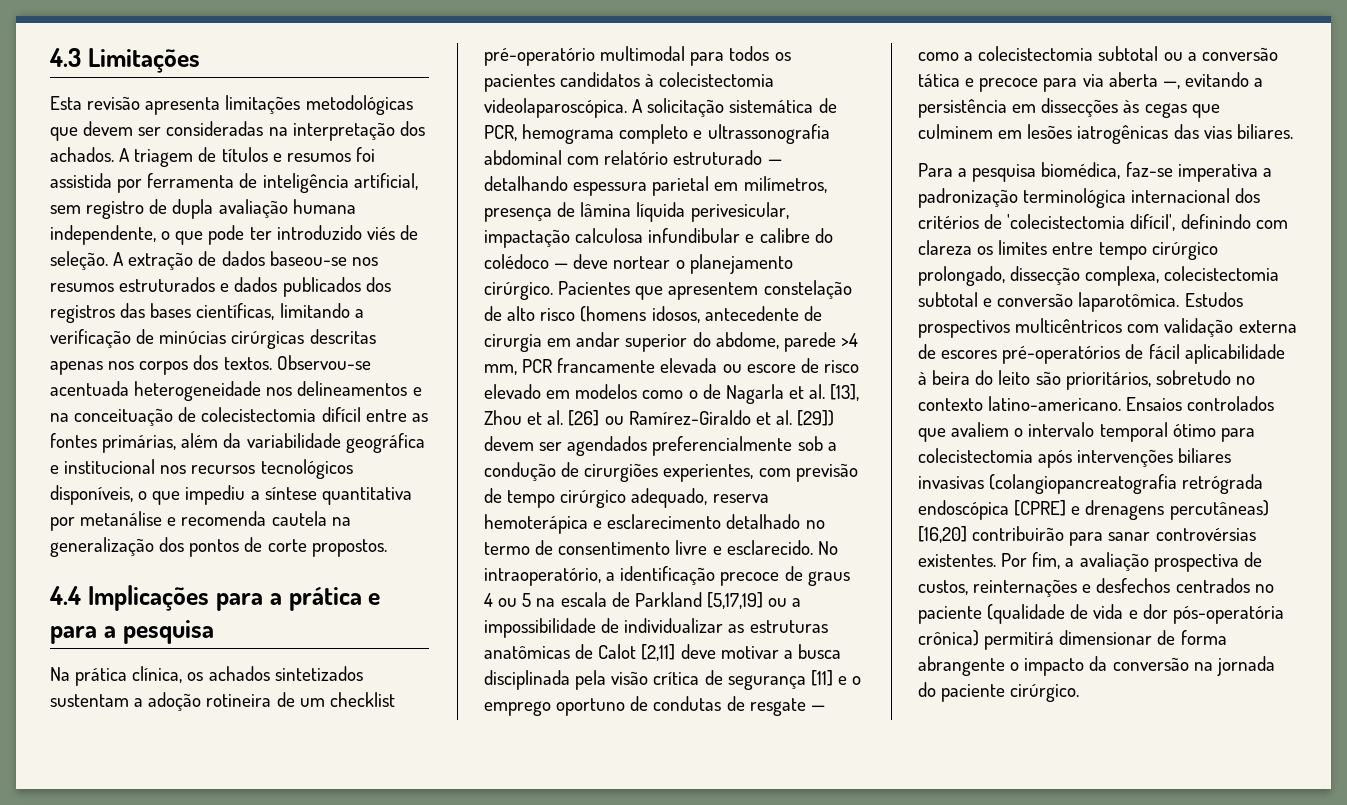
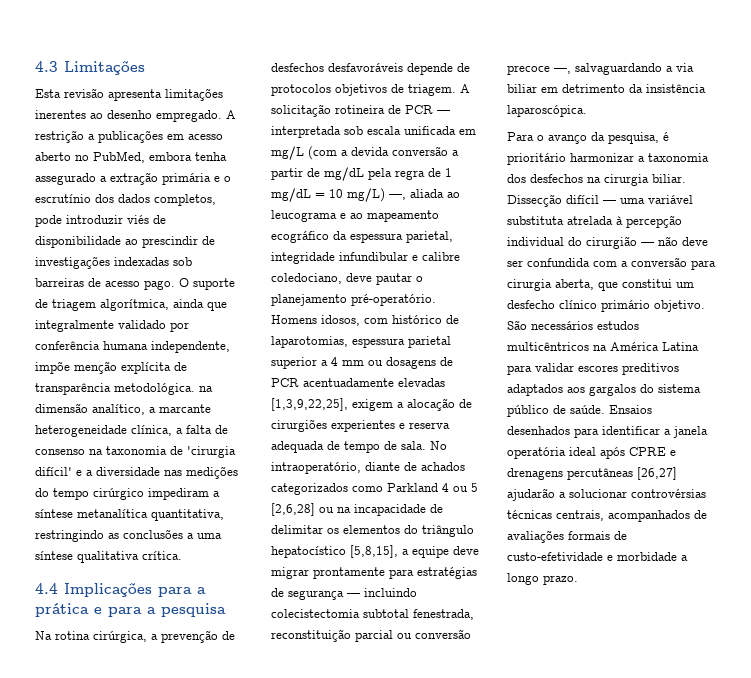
[305,95,413,115] [50,121,425,141] [50,147,375,167] [50,173,418,193] [50,199,356,219] [50,225,418,245] [50,251,378,270] [50,277,391,297] [50,303,364,323] [50,329,376,349] [50,355,371,375] [50,381,422,401] [50,407,428,426] [50,433,425,453] [50,459,353,479] [50,485,412,505] [50,511,351,531] [50,537,387,557] metodológicas que devem ser consideradas na interpretação dos achados. A triagem de títulos e resumos foi assistida por ferramenta de inteligência artificial, sem registro de dupla avaliação humana independente, o que pode ter introduzido viés de seleção. A extração de dados baseou-se nos resumos estruturados e dados publicados dos registros das bases científicas, limitando a verificação de minúcias cirúrgicas descritas apenas nos corpos dos textos. Observou-se acentuada heterogeneidade nos delineamentos e na conceituação de colecistectomia difícil entre as fontes primárias, além da variabilidade geográfica e institucional nos recursos tecnológicos disponíveis, o que impediu a síntese quantitativa por metanálise e recomenda cautela na generalização dos pontos de corte propostos. -> [35,110,236,122] [35,130,223,143] [35,151,227,163] [35,172,231,185] [35,194,216,206] [35,215,166,227] [35,236,215,248] [35,256,192,269] [35,278,235,290] [35,299,227,311] [35,320,189,332] [35,341,230,353] [35,361,187,374] [35,383,213,395] [35,403,211,415] [35,425,228,437] [35,446,236,458] [35,466,238,479] [35,488,220,500] [35,509,224,521] [35,529,222,542] [35,551,182,563] inerentes ao desenho empregado. A restrição a publicações em acesso aberto no PubMed, embora tenha assegurado a extração primária e o escrutínio dos dados completos, pode introduzir viés de disponibilidade ao prescindir de investigações indexadas sob barreiras de acesso pago. O suporte de triagem algorítmica, ainda que integralmente validado por conferência humana independente, impõe menção explícita de transparência metodológica. na dimensão analítico, a marcante heterogeneidade clínica, a falta de consenso na taxonomia de 'cirurgia difícil' e a diversidade nas medições do tempo cirúrgico impediram a síntese metanalítica quantitativa, restringindo as conclusões a uma síntese qualitativa crítica.
[75,666,363,686] [50,692,395,711] [484,46,791,66] [484,72,775,92] [484,98,837,118] [484,124,830,144] [484,150,782,165] [484,176,827,196] [484,202,789,222] [484,228,833,248] [484,254,793,274] [484,280,852,300] [484,306,822,323] [484,332,858,352] [484,358,859,375] [484,384,860,404] [484,410,835,426] [484,436,837,456] [484,462,858,482] [484,488,769,508] [484,514,825,534] [484,540,838,555] [484,566,850,586] [484,592,802,609] [484,618,828,638] [484,644,841,661] [484,670,862,690] [484,696,825,716] [918,46,1278,61] [918,72,1264,92] [918,98,1220,118] [918,124,1293,144] [918,162,1272,182] [918,188,1261,208] [918,214,1288,231] [918,240,1218,260] [918,266,1280,286] [918,292,1243,312] [918,318,1297,338] [918,344,1285,364] [918,370,1255,390] [918,396,1275,411] [918,422,1255,442] [918,448,1232,468] [918,474,1264,494] [918,500,1269,520] [918,526,1256,546] [918,552,1262,572] [918,578,1274,597] [918,604,1284,624] [918,630,1227,650] [918,656,1275,676] [918,682,1080,702] prática clínica, os achados sintetizados sustentam a adoção rotineira de um checklist pré-operatório multimodal para todos os pacientes candidatos à colecistectomia videolaparoscópica. A solicitação sistemática de PCR, hemograma completo e ultrassonografia abdominal com relatório estruturado — detalhando espessura parietal em milímetros, presença de lâmina líquida perivesicular, impactação calculosa infundibular e calibre do colédoco — deve nortear o planejamento cirúrgico. Pacientes que apresentem constelação de alto risco (homens idosos, antecedente de cirurgia em andar superior do abdome, parede >4 mm, PCR francamente elevada ou escore de risco elevado em modelos como o de Nagarla et al. [13], Zhou et al. [26] ou Ramírez-Giraldo et al. [29]) devem ser agendados preferencialmente sob a condução de cirurgiões experientes, com previsão de tempo cirúrgico adequado, reserva hemoterápica e esclarecimento detalhado no termo de consentimento livre e esclarecido. No intraoperatório, a identificação precoce de graus 4 ou 5 na escala de Parkland [5,17,19] ou a impossibilidade de individualizar as estruturas anatômicas de Calot [2,11] deve motivar a busca disciplinada pela visão crítica de segurança [11] e o emprego oportuno de condutas de resgate — como a colecistectomia subtotal ou a conversão tática e precoce para via aberta —, evitando a persistência em dissecções às cegas que culminem em lesões iatrogênicas das vias biliares. // Para a pesquisa biomédica, faz-se imperativa a padronização terminológica internacional dos critérios de 'colecistectomia difícil', definindo com clareza os limites entre tempo cirúrgico prolongado, dissecção complexa, colecistectomia subtotal e conversão laparotômica. Estudos prospectivos multicêntricos com validação externa de escores pré-operatórios de fácil aplicabilidade à beira do leito são prioritários, sobretudo no contexto latino-americano. Ensaios controlados que avaliem o intervalo temporal ótimo para colecistectomia após intervenções biliares invasivas (colangiopancreatografia retrógrada endoscópica [CPRE] e drenagens percutâneas) [16,20] contribuirão para sanar controvérsias existentes. Por fim, a avaliação prospectiva de custos, reinternações e desfechos centrados no paciente (qualidade de vida e dor pós-operatória crônica) permitirá dimensionar de forma abrangente o impacto da conversão na jornada do paciente cirúrgico. -> [55,630,235,643] [271,63,470,75] [271,84,470,96] [271,104,450,117] [271,126,476,138] [271,146,459,160] [271,167,452,181] [271,188,460,202] [271,210,439,222] [271,231,453,243] [271,252,460,264] [271,273,423,285] [271,294,436,306] [271,315,459,326] [271,336,451,348] [271,357,453,369] [271,378,445,387] [271,398,472,411] [271,419,450,432] [271,441,447,453] [271,462,465,474] [271,483,478,495] [271,503,443,516] [271,525,474,537] [271,545,479,558] [271,567,477,579] [271,588,417,600] [271,609,474,620] [271,629,471,642] [507,63,694,75] [507,84,706,93] [507,105,587,117] [507,132,669,144] [507,153,709,165] [507,174,686,186] [507,194,693,207] [507,215,682,228] [507,236,708,249] [507,257,716,270] [507,279,694,291] [507,300,705,312] [507,320,639,330] [507,342,699,351] [507,363,679,375] [507,384,701,396] [507,405,652,417] [507,426,708,438] [507,447,676,459] [507,467,677,480] [507,488,706,501] [507,510,707,522] [507,530,627,543] [507,552,688,561] [507,573,578,585] rotina cirúrgica, a prevenção de desfechos desfavoráveis depende de protocolos objetivos de triagem. A solicitação rotineira de PCR — interpretada sob escala unificada em mg/L (com a devida conversão a partir de mg/dL pela regra de 1 mg/dL = 10 mg/L) —, aliada ao leucograma e ao mapeamento ecográfico da espessura parietal, integridade infundibular e calibre coledociano, deve pautar o planejamento pré-operatório. Homens idosos, com histórico de laparotomias, espessura parietal superior a 4 mm ou dosagens de PCR acentuadamente elevadas [1,3,9,22,25], exigem a alocação de cirurgiões experientes e reserva adequada de tempo de sala. No intraoperatório, diante de achados categorizados como Parkland 4 ou 5 [2,6,28] ou na incapacidade de delimitar os elementos do triângulo hepatocístico [5,8,15], a equipe deve migrar prontamente para estratégias de segurança — incluindo colecistectomia subtotal fenestrada, reconstituição parcial ou conversão precoce —, salvaguardando a via biliar em detrimento da insistência laparoscópica. // Para o avanço da pesquisa, é prioritário harmonizar a taxonomia dos desfechos na cirurgia biliar. Dissecção difícil — uma variável substituta atrelada à percepção individual do cirurgião — não deve ser confundida com a conversão para cirurgia aberta, que constitui um desfecho clínico primário objetivo. São necessários estudos multicêntricos na América Latina para validar escores preditivos adaptados aos gargalos do sistema público de saúde. Ensaios desenhados para identificar a janela operatória ideal após CPRE e drenagens percutâneas [26,27] ajudarão a solucionar controvérsias técnicas centrais, acompanhados de avaliações formais de custo-efetividade e morbidade a longo prazo.

